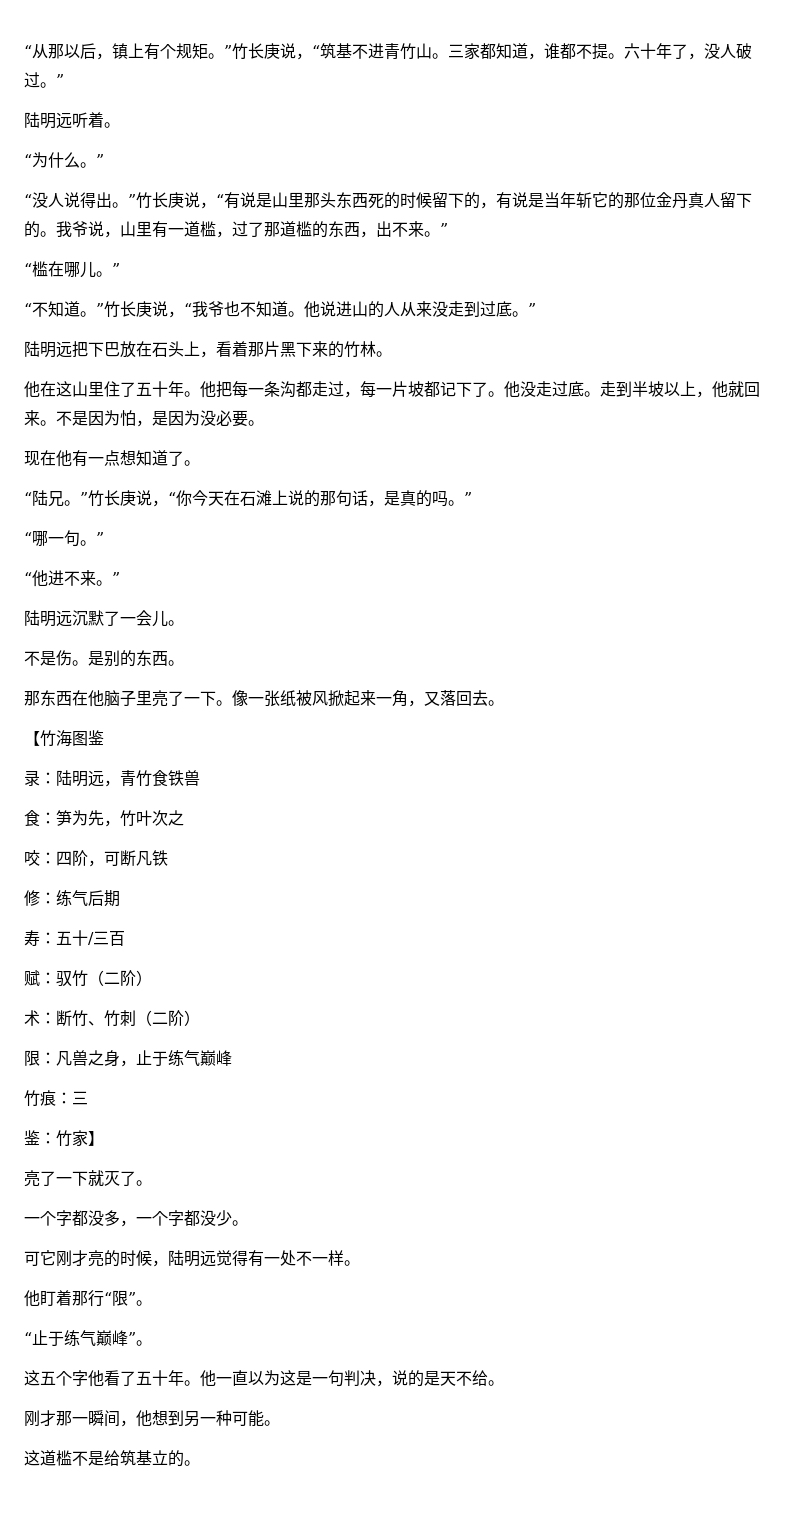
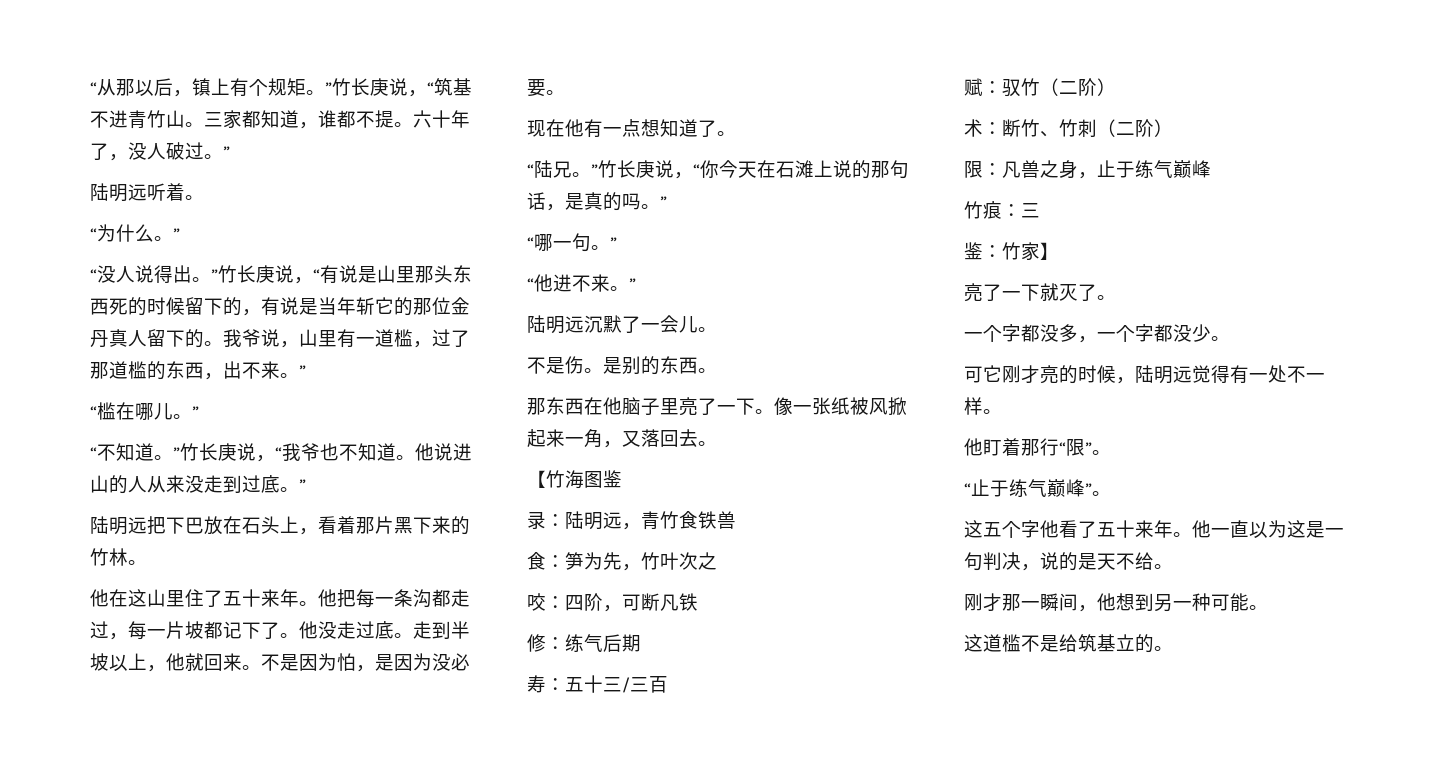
(168, 389) none -> [261,589,280,607] 来
(88, 938) none -> [603,677,622,692] 三
(168, 1378) none -> [1135,520,1154,538] 来

